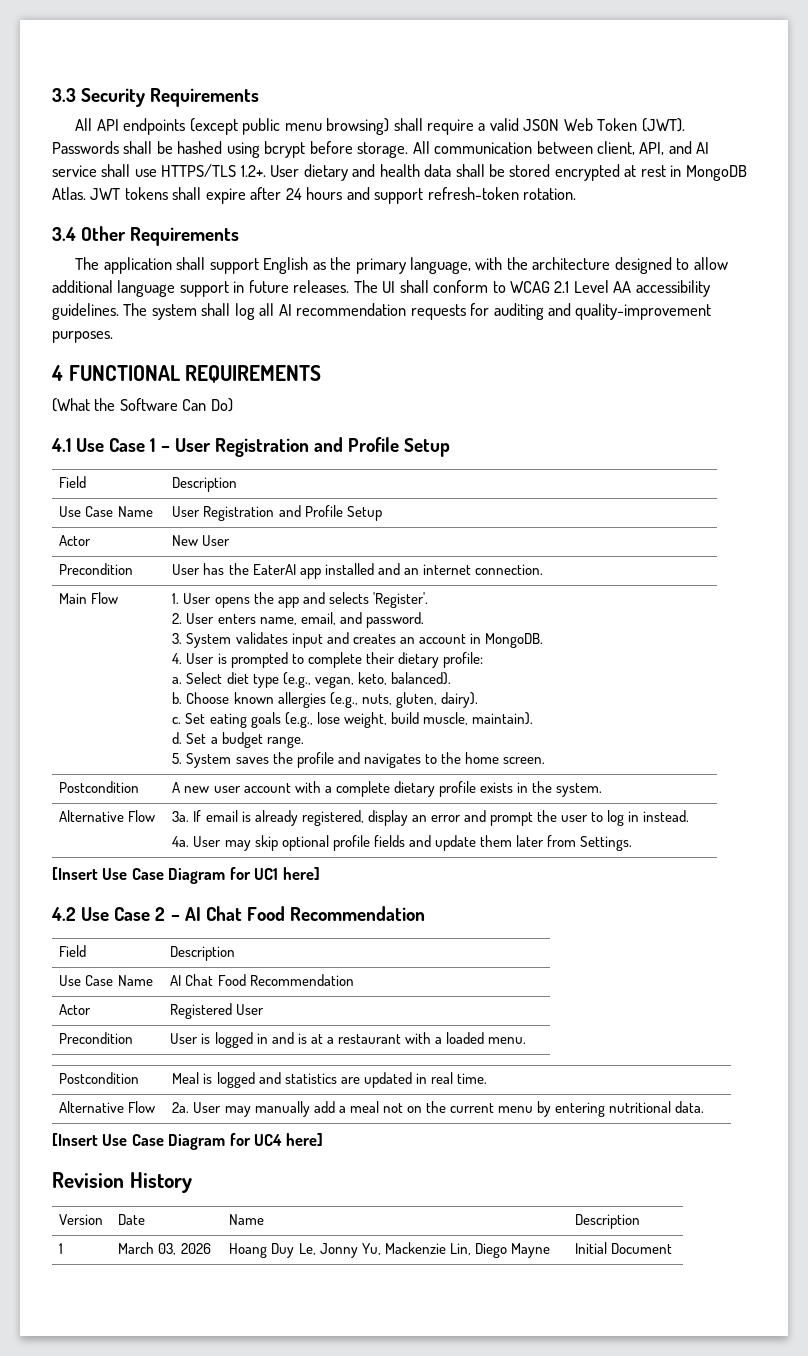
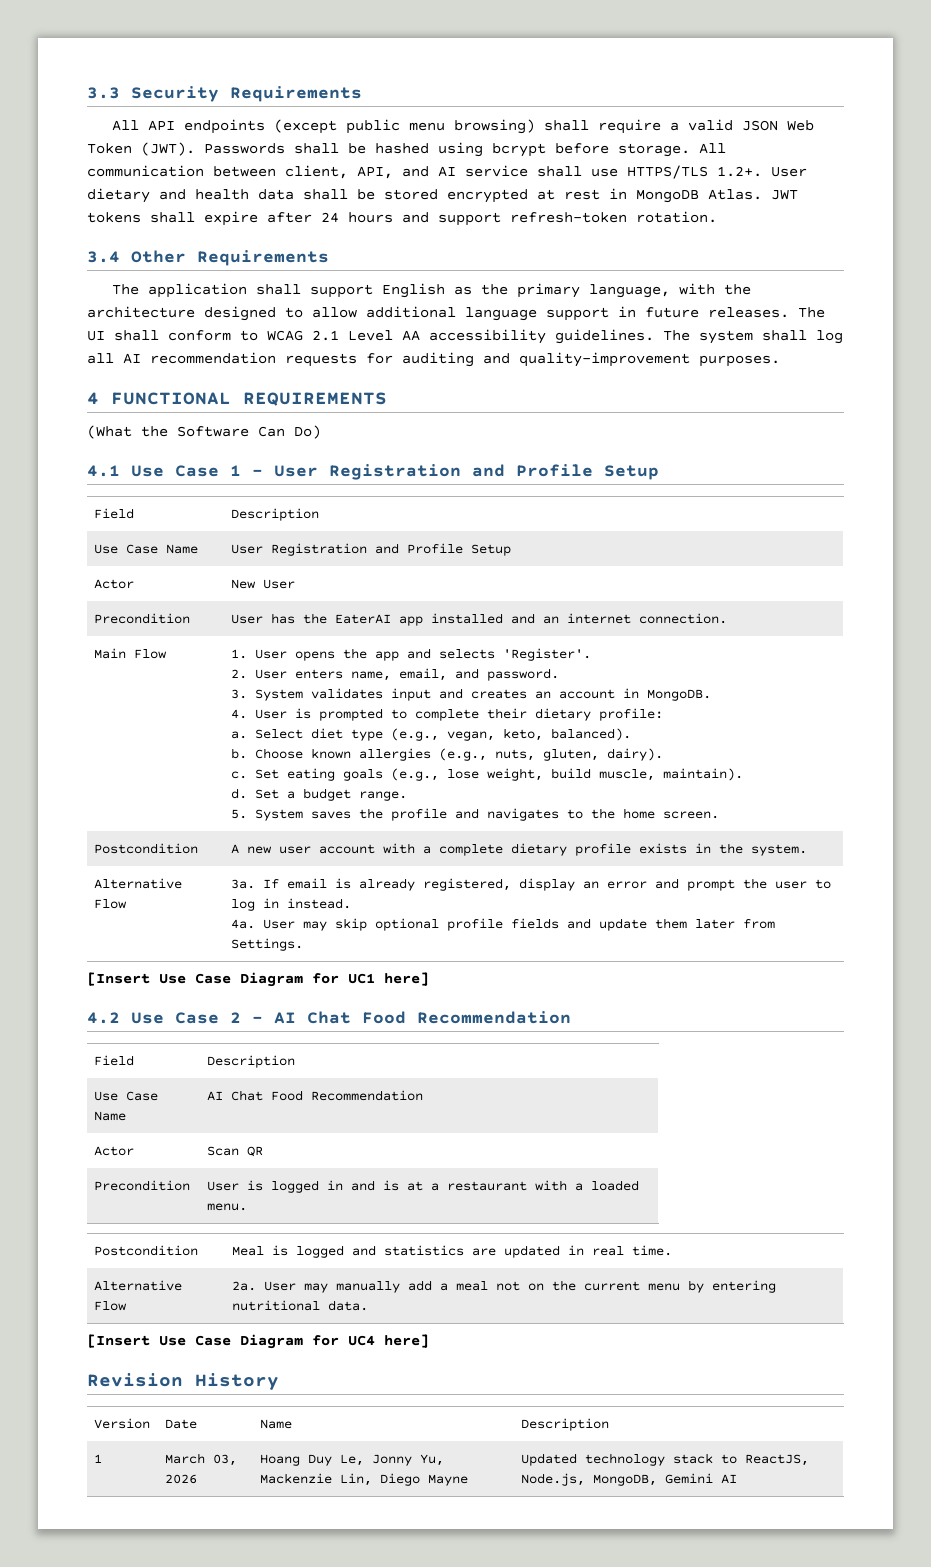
[170,1003,265,1019] Registered User -> [207,1146,264,1157] Scan QR
[575,1242,673,1254] Initial Document -> [521,1453,810,1466] [521,1473,738,1486] Updated technology stack to ReactJS, Node.js, MongoDB, Gemini AI

